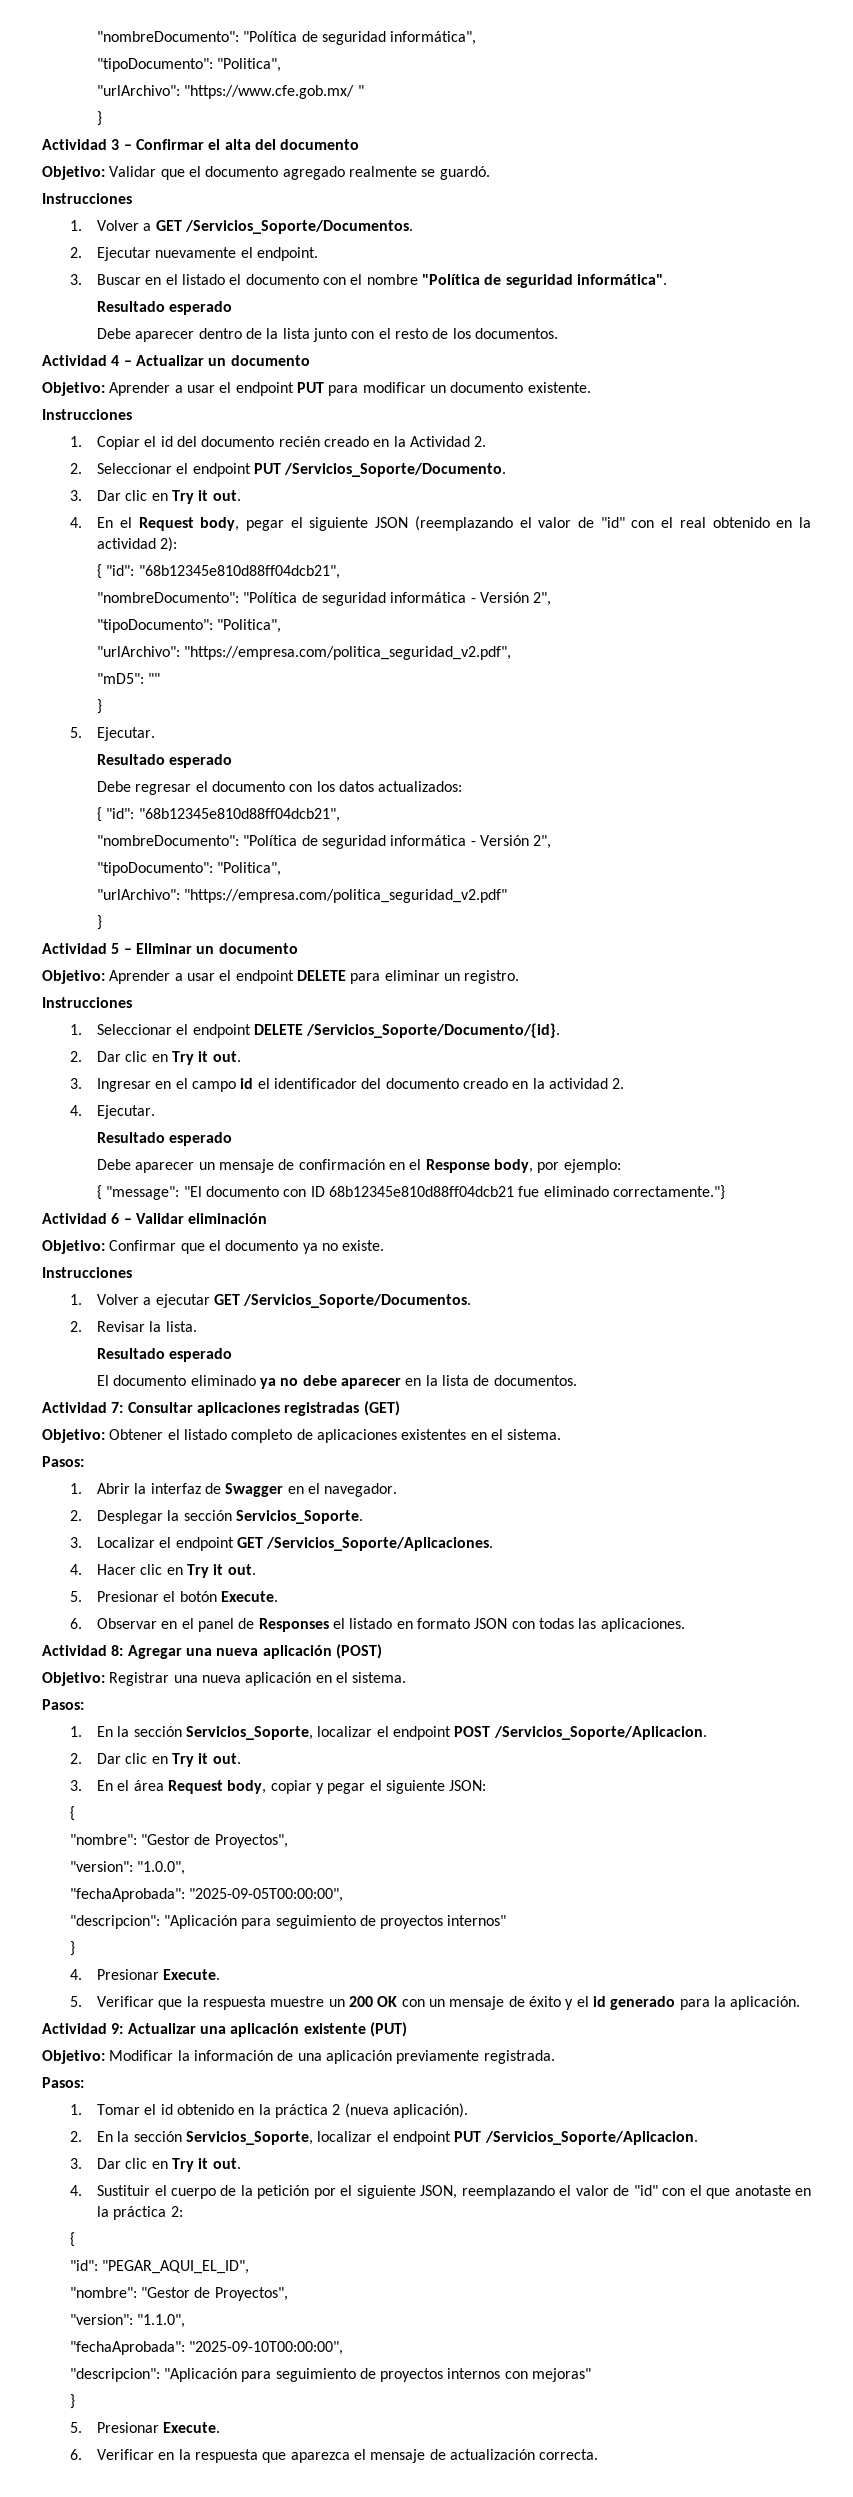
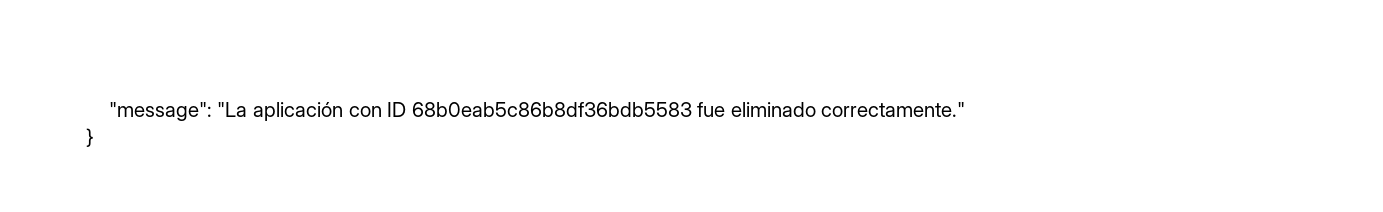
[97,31,477,45] [97,58,282,72] [97,85,364,99] [97,111,103,126] [42,139,360,150] [42,166,490,180] [42,193,132,204] [69,220,414,234] [69,247,319,261] [69,274,667,288] [97,301,233,315] [97,328,558,342] [42,355,310,366] [42,382,591,396] [42,409,132,420] [69,436,487,450] [69,463,507,477] [69,490,241,504] [69,516,812,531] [97,537,178,552] [97,564,340,579] [97,592,552,606] [97,619,282,633] [97,646,512,660] [97,673,161,684] [97,699,103,714] [69,727,156,741] [97,754,233,768] [97,781,463,795] [97,807,340,822] [97,835,552,849] [97,862,282,876] [97,889,508,903] [97,915,103,930] [42,943,298,954] [42,970,520,984] [42,997,132,1008] [69,1023,561,1038] [69,1051,241,1065] [69,1078,625,1092] [69,1105,156,1119] [97,1132,233,1146] [97,1159,621,1173] [97,1185,725,1200] [42,1213,268,1224] [42,1240,385,1254] [42,1267,132,1278] [69,1294,472,1308] [69,1321,197,1332] [97,1348,233,1362] [97,1375,577,1389] [42,1401,400,1416] [42,1429,562,1443] [42,1456,84,1467] [69,1483,398,1497] [69,1510,364,1524] [69,1537,494,1551] [69,1564,256,1578] [69,1591,279,1602] [69,1618,685,1632] [42,1644,382,1659] [42,1672,407,1686] [42,1699,84,1710] [69,1726,707,1740] [69,1753,241,1767] [69,1780,487,1794] [69,1806,75,1821] [69,1834,288,1848] [69,1861,185,1875] [69,1888,343,1902] [69,1915,507,1929] [69,1941,75,1956] [69,1969,221,1980] [69,1996,801,2010] [42,2022,407,2037] [42,2050,555,2064] [42,2077,84,2088] [69,2103,468,2118] [69,2131,698,2145] [69,2158,241,2172] [69,2185,811,2199] [97,2206,183,2220] [69,2232,75,2247] [69,2260,249,2274] [69,2287,288,2301] [69,2314,185,2328] [69,2341,343,2355] [69,2368,592,2382] [69,2394,75,2409] [69,2422,221,2433] [69,2449,599,2463] "nombreDocumento": "Política de seguridad informática", // "tipoDocumento": "Politica", // "urlArchivo": "https://www.cfe.gob.mx/ " // } // Actividad 3 – Confirmar el alta del documento // Objetivo: Validar que el documento agregado realmente se guardó. // Instrucciones // 1. Volver a GET /Servicios_Soporte/Documentos. // 2. Ejecutar nuevamente el endpoint. // 3. Buscar en el listado el documento con el nombre "Política de seguridad informática". // Resultado esperado // Debe aparecer dentro de la lista junto con el resto de los documentos. // Actividad 4 – Actualizar un documento // Objetivo: Aprender a usar el endpoint PUT para modificar un documento existente. // Instrucciones // 1. Copiar el id del documento recién creado en la Actividad 2. // 2. Seleccionar el endpoint PUT /Servicios_Soporte/Documento. // 3. Dar clic en Try it out. // 4. En el Request body, pegar el siguiente JSON (reemplazando el valor de "id" con el real obtenido en la actividad 2): // { "id": "68b12345e810d88ff04dcb21", // "nombreDocumento": "Política de seguridad informática - Versión 2", // "tipoDocumento": "Politica", // "urlArchivo": "https://empresa.com/politica_seguridad_v2.pdf", // "mD5": "" // } // 5. Ejecutar. // Resultado esperado // Debe regresar el documento con los datos actualizados: // { "id": "68b12345e810d88ff04dcb21", // "nombreDocumento": "Política de seguridad informática - Versión 2", // "tipoDocumento": "Politica", // "urlArchivo": "https://empresa.com/politica_seguridad_v2.pdf" // } // Actividad 5 – Eliminar un documento // Objetivo: Aprender a usar el endpoint DELETE para eliminar un registro. // Instrucciones // 1. Seleccionar el endpoint DELETE /Servicios_Soporte/Documento/{id}. // 2. Dar clic en Try it out. // 3. Ingresar en el campo id el identificador del documento creado en la actividad 2. // 4. Ejecutar. // Resultado esperado // Debe aparecer un mensaje de confirmación en el Response body, por ejemplo: // { "message": "El documento con ID 68b12345e810d88ff04dcb21 fue eliminado correctamente."} // Actividad 6 – Validar eliminación // Objetivo: Confirmar que el documento ya no existe. // Instrucciones // 1. Volver a ejecutar GET /Servicios_Soporte/Documentos. // 2. Revisar la lista. // Resultado esperado // El documento eliminado ya no debe aparecer en la lista de documentos. // Actividad 7: Consultar aplicaciones registradas (GET) // Objetivo: Obtener el listado completo de aplicaciones existentes en el sistema. // Pasos: // 1. Abrir la interfaz de Swagger en el navegador. // 2. Desplegar la sección Servicios_Soporte. // 3. Localizar el endpoint GET /Servicios_Soporte/Aplicaciones. // 4. Hacer clic en Try it out. // 5. Presionar el botón Execute. // 6. Observar en el panel de Responses el listado en formato JSON con todas las aplicaciones. // Actividad 8: Agregar una nueva aplicación (POST) // Objetivo: Registrar una nueva aplicación en el sistema. // Pasos: // 1. En la sección Servicios_Soporte, localizar el endpoint POST /Servicios_Soporte/Aplicacion. // 2. Dar clic en Try it out. // 3. En el área Request body, copiar y pegar el siguiente JSON: // { // "nombre": "Gestor de Proyectos", // "version": "1.0.0", // "fechaAprobada": "2025-09-05T00:00:00", // "descripcion": "Aplicación para seguimiento de proyectos internos" // } // 4. Presionar Execute. // 5. Verificar que la respuesta muestre un 200 OK con un mensaje de éxito y el id generado para la aplicación. // Actividad 9: Actualizar una aplicación existente (PUT) // Objetivo: Modificar la información de una aplicación previamente registrada. // Pasos: // 1. Tomar el id obtenido en la práctica 2 (nueva aplicación). // 2. En la sección Servicios_Soporte, localizar el endpoint PUT /Servicios_Soporte/Aplicacion. // 3. Dar clic en Try it out. // 4. Sustituir el cuerpo de la petición por el siguiente JSON, reemplazando el valor de "id" con el que anotaste en la práctica 2: // { // "id": "PEGAR_AQUI_EL_ID", // "nombre": "Gestor de Proyectos", // "version": "1.1.0", // "fechaAprobada": "2025-09-10T00:00:00", // "descripcion": "Aplicación para seguimiento de proyectos internos con mejoras" // } // 5. Presionar Execute. // 6. Verificar en la respuesta que aparezca el mensaje de actualización correcta. -> [108,102,966,121] [86,128,94,147] "message": "La aplicación con ID 68b0eab5c86b8df36bdb5583 fue eliminado correctamente." // }

